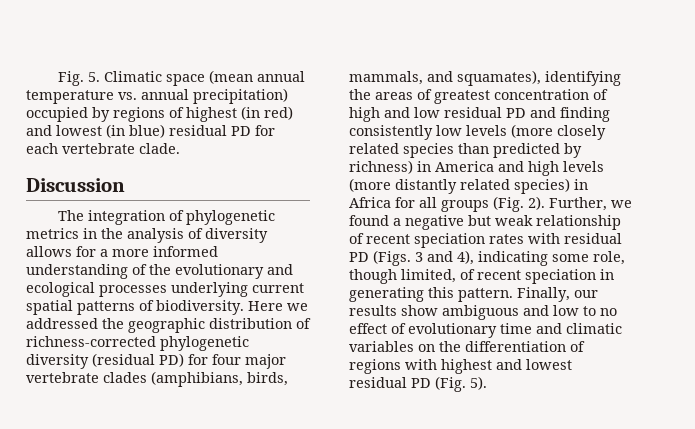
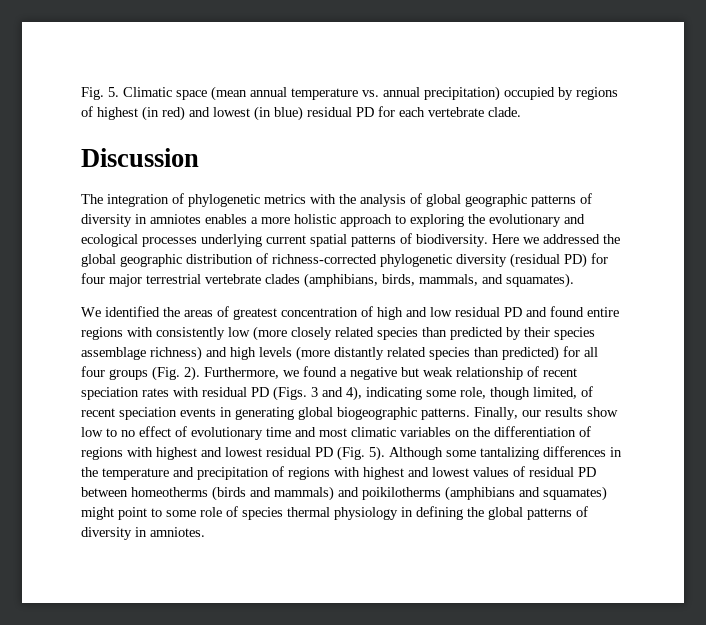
[83,228,97,239] in -> [310,194,336,204] with
[205,228,268,243] [26,246,218,257] [26,264,147,279] diversity allows for a more informed understanding of -> [426,193,592,207] [81,214,464,227] global geographic patterns of diversity in amniotes enables a more holistic approach to exploring
(124, 323) none -> [81,254,116,267] global
(286, 361) none -> [146,274,201,284] terrestrial
[457,70,621,86] squamates), identifying -> [506,273,574,288] [81,306,160,317] squamates). // We identified
[560,107,610,122] finding -> [550,306,619,317] [81,327,153,340] found entire regions with
[466,125,507,136] levels -> (250, 332) none
[349,160,494,174] richness) in America -> [524,327,595,340] [81,346,202,361] their species assemblage richness)
[514,178,588,194] [349,197,391,208] species) in Africa -> [429,346,559,361] species than predicted)
(437, 202) none -> [81,366,105,377] four
[549,197,607,211] Further, -> [204,367,279,379] Furthermore,
(596, 276) none -> [180,408,216,417] events
[428,287,513,302] this pattern. -> [298,407,470,420] global biogeographic patterns.
[442,305,549,320] ambiguous and -> (618, 412) none
(562, 328) none -> [319,428,347,437] most
(487, 383) none -> [389,446,622,460] [81,466,596,480] [81,486,607,501] [81,506,588,520] [81,527,205,540] Although some tantalizing differences in the temperature and precipitation of regions with highest and lowest values of residual PD between homeotherms (birds and mammals) and poikilotherms (amphibians and squamates) might point to some role of species thermal physiology in defining the global patterns of diversity in amniotes.

